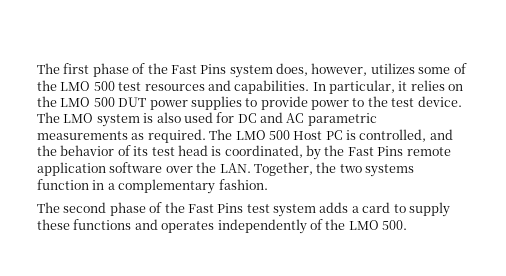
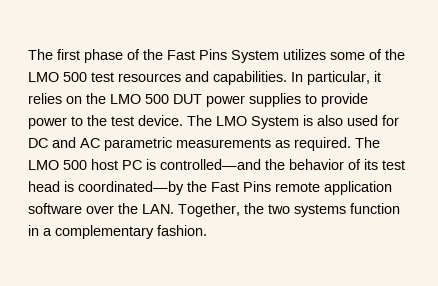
[229,63,368,78] system does, however, -> [231,50,279,63] System
[96,114,140,127] system -> [251,116,299,129] System
[293,131,323,140] Host -> [91,159,118,170] host
[359,129,453,142] controlled, and -> [160,159,261,170] controlled—and
[224,145,321,160] coordinated, by -> [78,181,184,195] coordinated—by
[37,202,450,217] [37,219,407,234] // The second phase of the Fast Pins test system adds a card to supply these functions and operates independently of the LMO 500. -> (207, 230) none

